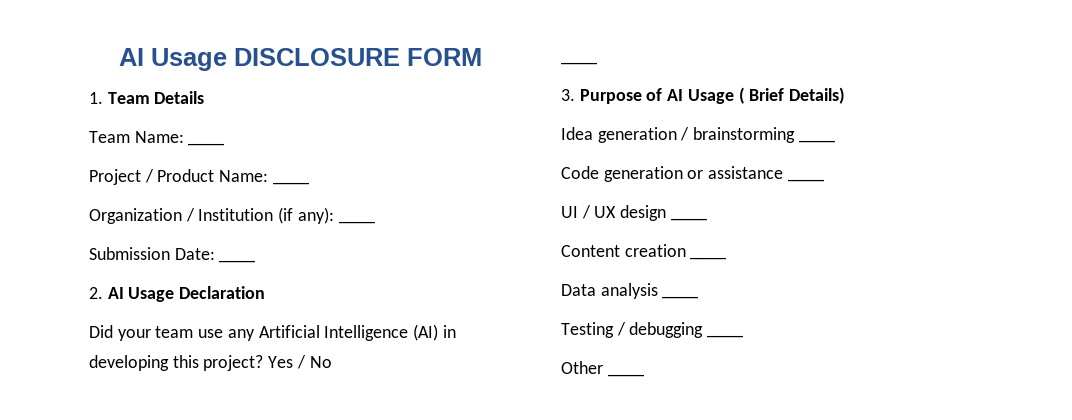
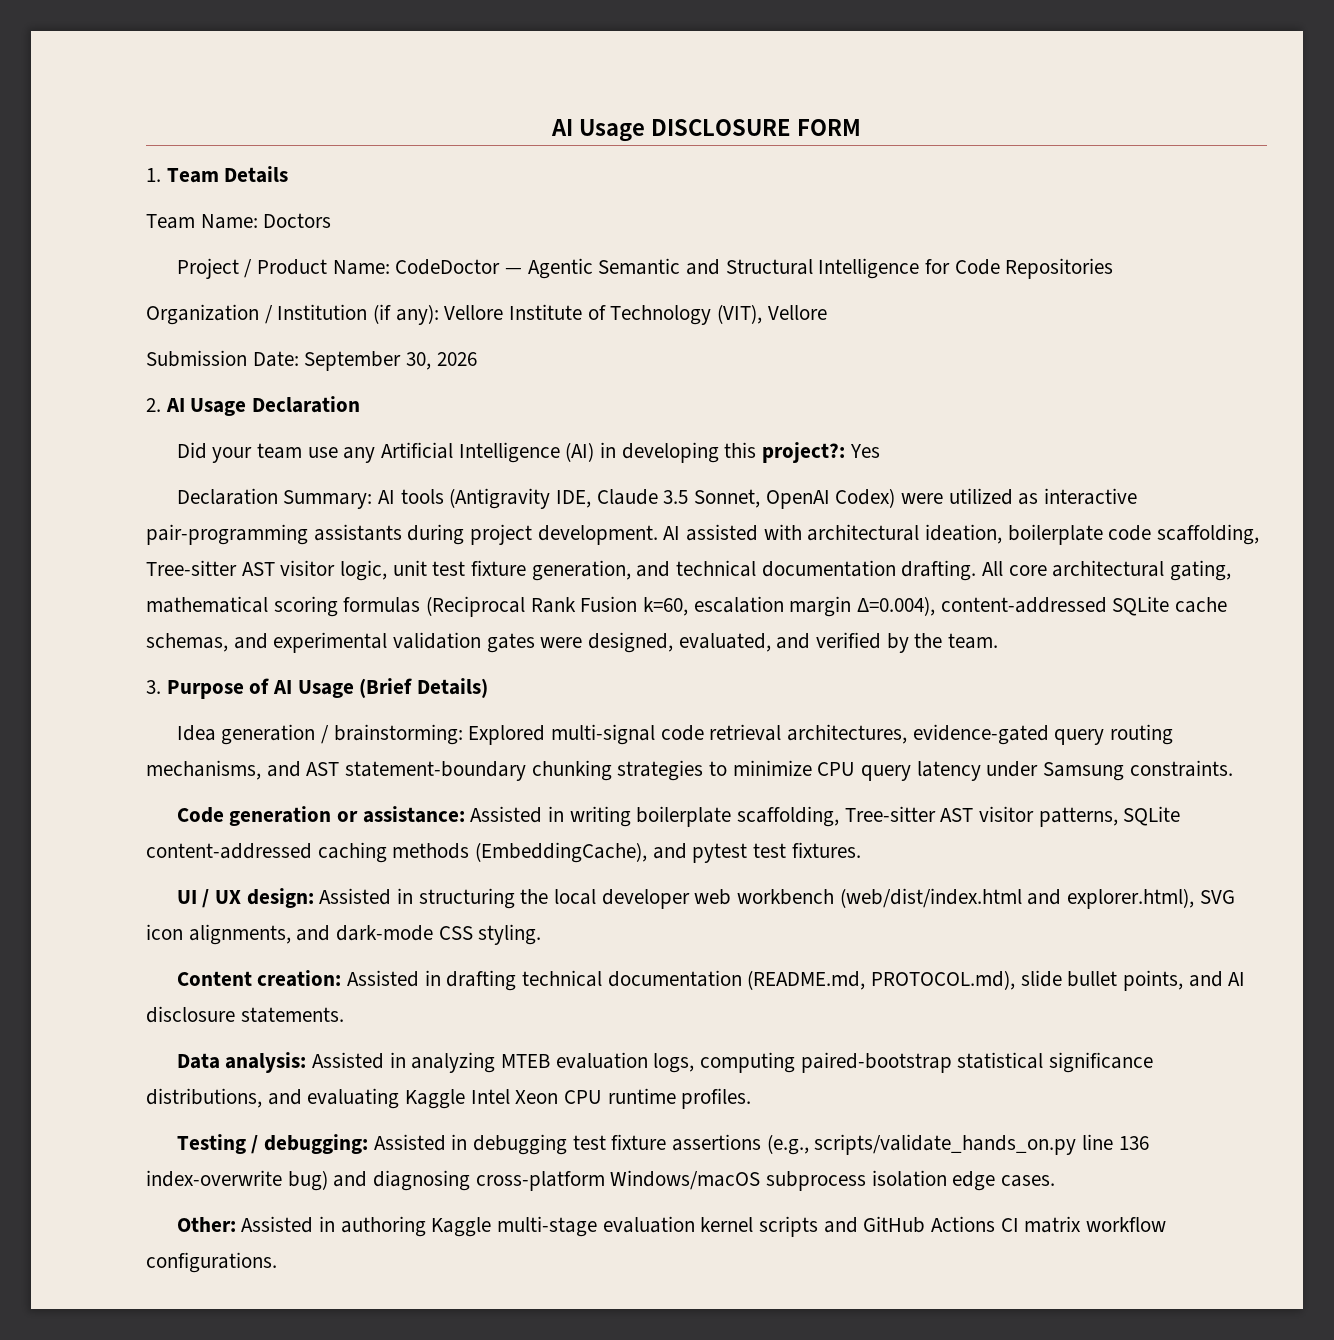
[188,143,225,146] ____ -> [263,213,332,228] Doctors
[272,182,309,185] ____ -> [395,258,1114,279] CodeDoctor — Agentic Semantic and Structural Intelligence for Code Repositories
[338,221,375,224] ____ -> [444,304,827,325] Vellore Institute of Technology (VIT), Vellore
[219,260,256,263] ____ -> [304,351,477,371] September 30, 2026
[203,355,264,371] project? -> [762,442,846,463] project?:
[296,355,332,369] [561,62,597,65] / No // ____ -> [176,488,1138,509] [146,524,1260,545] [146,560,1232,581] [146,596,1228,617] [146,632,999,653] // Declaration Summary: AI tools (Antigravity IDE, Claude 3.5 Sonnet, OpenAI Codex) were utilized as interactive pair-programming assistants during project development. AI assisted with architectural ideation, boilerplate code scaffolding, Tree-sitter AST visitor logic, unit test fixture generation, and technical documentation drafting. All core architectural gating, mathematical scoring formulas (Reciprocal Rank Fusion k=60, escalation margin Δ=0.004), content-addressed SQLite cache schemas, and experimental validation gates were designed, evaluated, and verified by the team.
[738,87,785,104] ( Brief -> [359,678,413,698] (Brief
[693,127,835,143] [561,166,784,182] [787,179,824,182] [561,205,707,221] [561,244,686,257] [690,257,727,260] [561,283,699,299] [561,322,744,338] [561,361,603,374] [607,374,644,377] brainstorming ____ // Code generation or assistance ____ // UI / UX design ____ // Content creation ____ // Data analysis ____ // Testing / debugging ____ // Other ____ -> [333,724,1174,745] [146,760,1233,781] [176,806,1181,827] [146,842,861,863] [176,888,1235,909] [146,924,542,945] [176,970,1246,991] [146,1006,344,1023] [176,1052,1154,1073] [146,1088,752,1109] [176,1134,1149,1155] [146,1170,1056,1191] [176,1216,1167,1237] [146,1252,277,1273] brainstorming: Explored multi-signal code retrieval architectures, evidence-gated query routing mechanisms, and AST statement-boundary chunking strategies to minimize CPU query latency under Samsung constraints. // Code generation or assistance: Assisted in writing boilerplate scaffolding, Tree-sitter AST visitor patterns, SQLite content-addressed caching methods (EmbeddingCache), and pytest test fixtures. // UI / UX design: Assisted in structuring the local developer web workbench (web/dist/index.html and explorer.html), SVG icon alignments, and dark-mode CSS styling. // Content creation: Assisted in drafting technical documentation (README.md, PROTOCOL.md), slide bullet points, and AI disclosure statements. // Data analysis: Assisted in analyzing MTEB evaluation logs, computing paired-bootstrap statistical significance distributions, and evaluating Kaggle Intel Xeon CPU runtime profiles. // Testing / debugging: Assisted in debugging test fixture assertions (e.g., scripts/validate_hands_on.py line 136 index-overwrite bug) and diagnosing cross-platform Windows/macOS subprocess isolation edge cases. // Other: Assisted in authoring Kaggle multi-stage evaluation kernel scripts and GitHub Actions CI matrix workflow configurations.

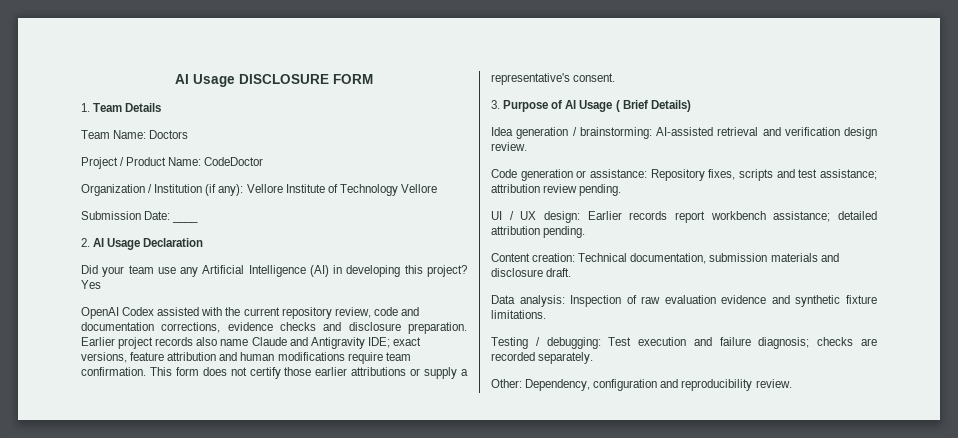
[504,258,1114,279] — Agentic Semantic and Structural Intelligence for Code Repositories -> (264, 161) none
[717,304,763,324] (VIT), -> (398, 190) none
[304,351,477,371] September 30, 2026 -> [172,220,199,223] ____
[762,442,846,463] project?: -> [426,265,467,277] project?
[176,488,1138,509] [146,524,1260,545] [146,560,1232,581] [146,596,1228,617] [146,632,999,653] Declaration Summary: AI tools (Antigravity IDE, Claude 3.5 Sonnet, OpenAI Codex) were utilized as interactive pair-programming assistants during project development. AI assisted with architectural ideation, boilerplate code scaffolding, Tree-sitter AST visitor logic, unit test fixture generation, and technical documentation drafting. All core architectural gating, mathematical scoring formulas (Reciprocal Rank Fusion k=60, escalation margin Δ=0.004), content-addressed SQLite cache schemas, and experimental validation gates were designed, evaluated, and verified by the team. -> [81,307,419,319] [81,322,467,334] [81,337,421,349] [81,352,411,364] [81,367,469,379] [491,73,616,85] OpenAI Codex assisted with the current repository review, code and documentation corrections, evidence checks and disclosure preparation. Earlier project records also name Claude and Antigravity IDE; exact versions, feature attribution and human modifications require team confirmation. This form does not certify those earlier attributions or supply a representative's consent.
[359,678,413,698] (Brief -> [615,100,648,112] ( Brief
[468,724,1174,745] [146,760,1233,781] [176,806,1181,827] [146,842,861,863] [176,888,1235,909] [146,924,542,945] [176,970,1246,991] [146,1006,344,1023] [176,1052,1154,1073] [146,1088,752,1109] [176,1134,1149,1155] [146,1170,1056,1191] [176,1216,1167,1237] [146,1252,277,1273] Explored multi-signal code retrieval architectures, evidence-gated query routing mechanisms, and AST statement-boundary chunking strategies to minimize CPU query latency under Samsung constraints. // Code generation or assistance: Assisted in writing boilerplate scaffolding, Tree-sitter AST visitor patterns, SQLite content-addressed caching methods (EmbeddingCache), and pytest test fixtures. // UI / UX design: Assisted in structuring the local developer web workbench (web/dist/index.html and explorer.html), SVG icon alignments, and dark-mode CSS styling. // Content creation: Assisted in drafting technical documentation (README.md, PROTOCOL.md), slide bullet points, and AI disclosure statements. // Data analysis: Assisted in analyzing MTEB evaluation logs, computing paired-bootstrap statistical significance distributions, and evaluating Kaggle Intel Xeon CPU runtime profiles. // Testing / debugging: Assisted in debugging test fixture assertions (e.g., scripts/validate_hands_on.py line 136 index-overwrite bug) and diagnosing cross-platform Windows/macOS subprocess isolation edge cases. // Other: Assisted in authoring Kaggle multi-stage evaluation kernel scripts and GitHub Actions CI matrix workflow configurations. -> [656,127,877,139] [491,142,527,151] [491,169,877,181] [491,184,622,196] [491,211,877,223] [491,226,586,238] [491,253,839,264] [491,268,572,277] [491,295,877,307] [491,310,546,319] [491,337,877,349] [491,352,594,364] [491,379,792,391] AI-assisted retrieval and verification design review. // Code generation or assistance: Repository fixes, scripts and test assistance; attribution review pending. // UI / UX design: Earlier records report workbench assistance; detailed attribution pending. // Content creation: Technical documentation, submission materials and disclosure draft. // Data analysis: Inspection of raw evaluation evidence and synthetic fixture limitations. // Testing / debugging: Test execution and failure diagnosis; checks are recorded separately. // Other: Dependency, configuration and reproducibility review.

